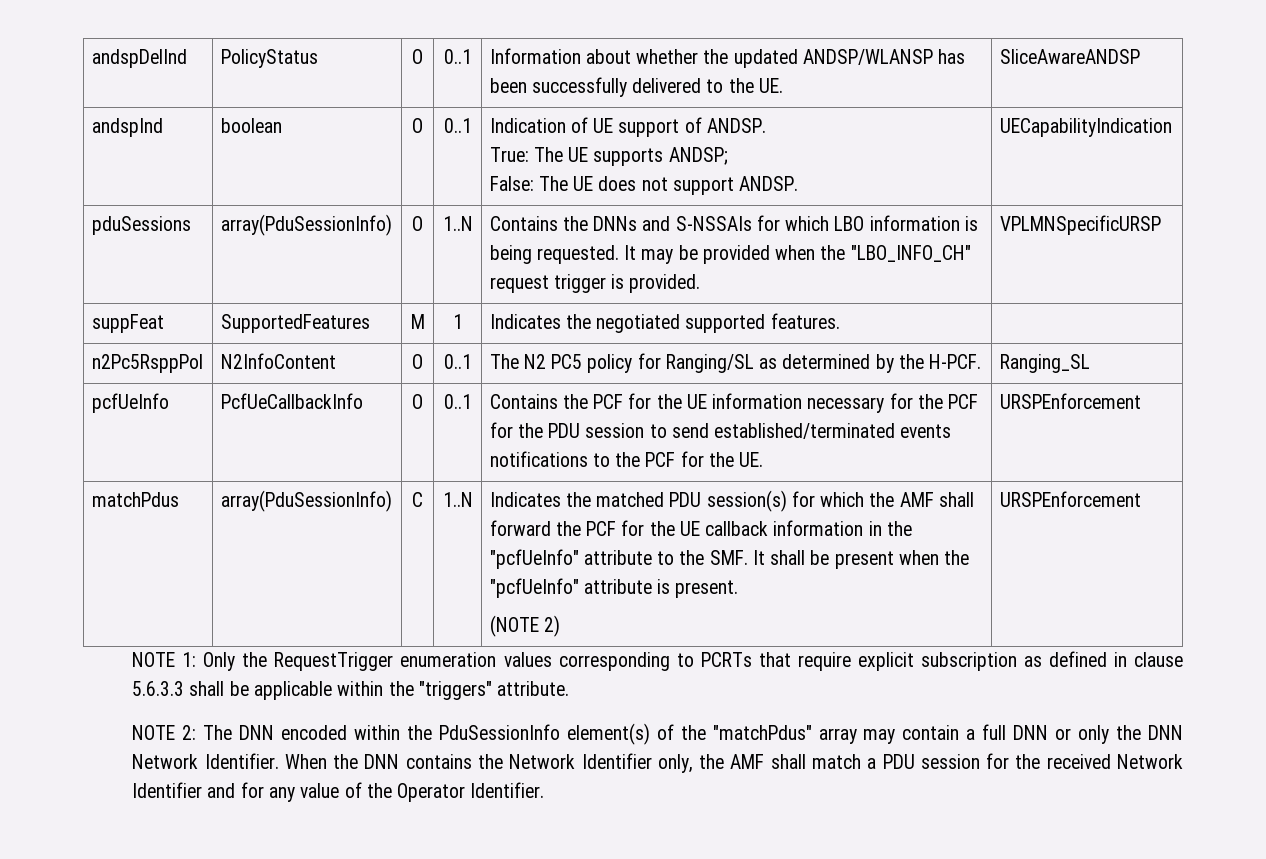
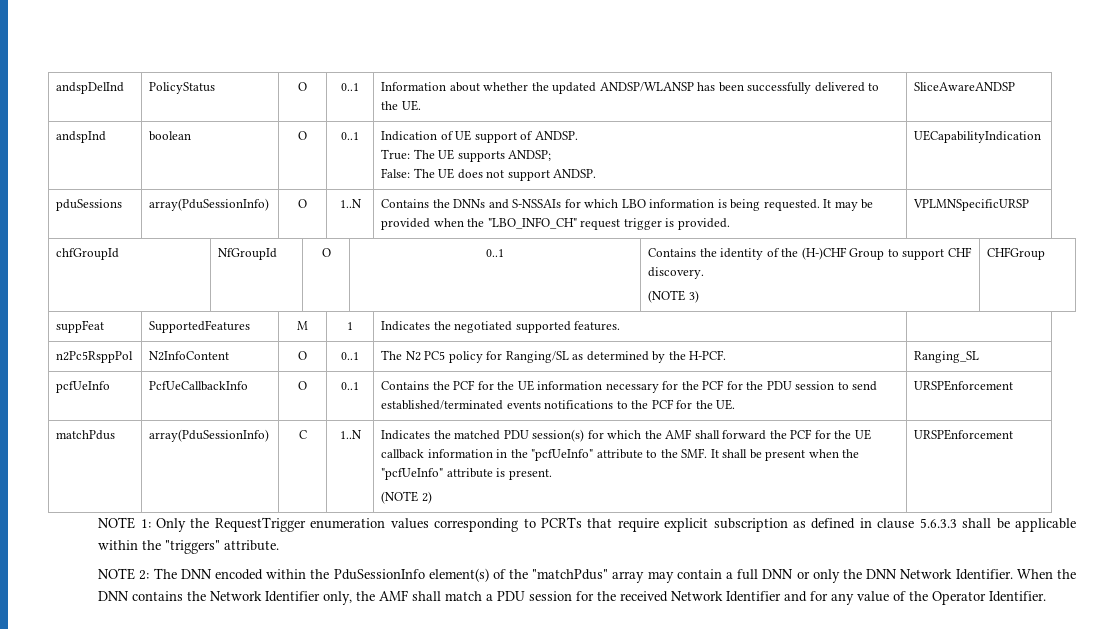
(1161, 225) none -> [56,248,120,260] [218,248,278,260] [321,248,331,257] [486,249,504,257] [648,247,972,260] [648,267,705,279] [648,290,699,303] [987,247,1046,260] // chfGroupId | NfGroupId | O | 0..1 | Contains the identity of the (H-)CHF Group to support CHF discovery. // (NOTE 3) | CHFGroup

